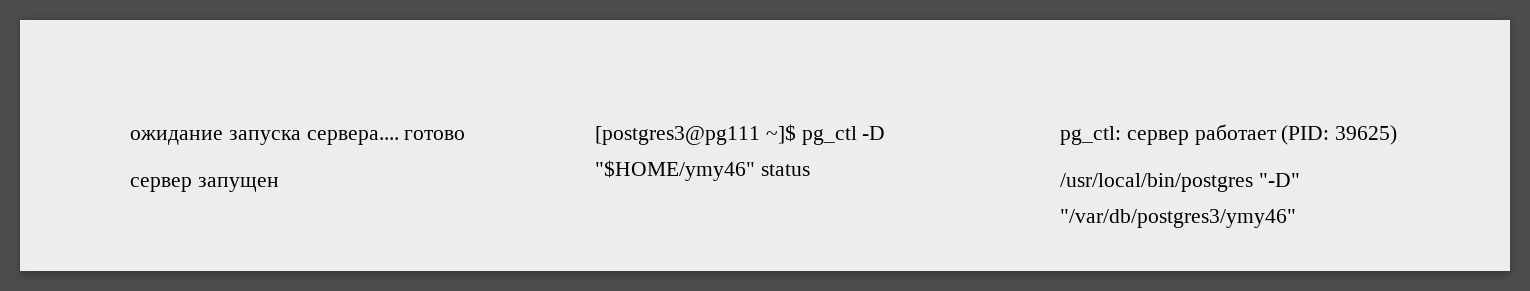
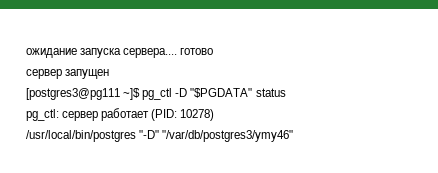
[595,160,755,181] "$HOME/ymy46" -> [190,88,253,98] "$PGDATA"
[1335,125,1398,145] 39625) -> [180,109,215,121] 10278)

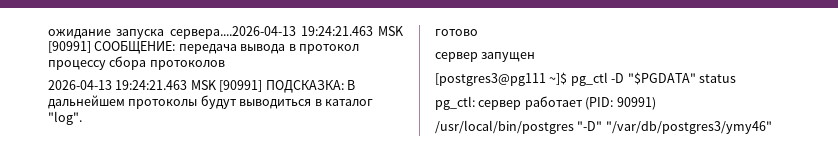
[123,48,178,58] сервера.... -> [169,26,404,39] [48,41,359,54] [48,56,225,70] [48,80,355,93] [48,95,373,109] [48,111,82,125] сервера....2026-04-13 19:24:21.463 MSK [90991] СООБЩЕНИЕ: передача вывода в протокол процессу сбора протоколов // 2026-04-13 19:24:21.463 MSK [90991] ПОДСКАЗКА: В дальнейшем протоколы будут выводиться в каталог "log". //
[180,109,215,121] 10278) -> [616,97,656,110] 90991)

